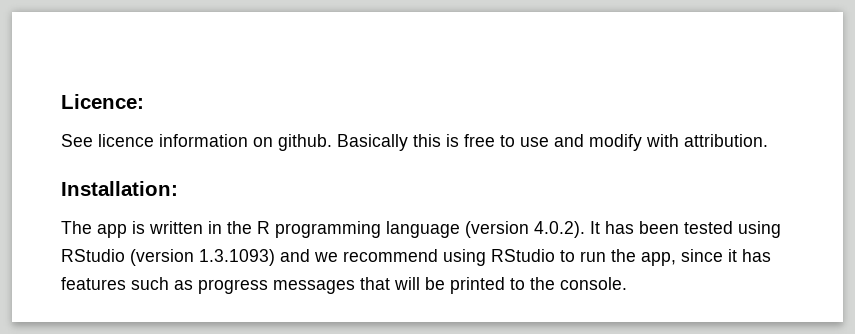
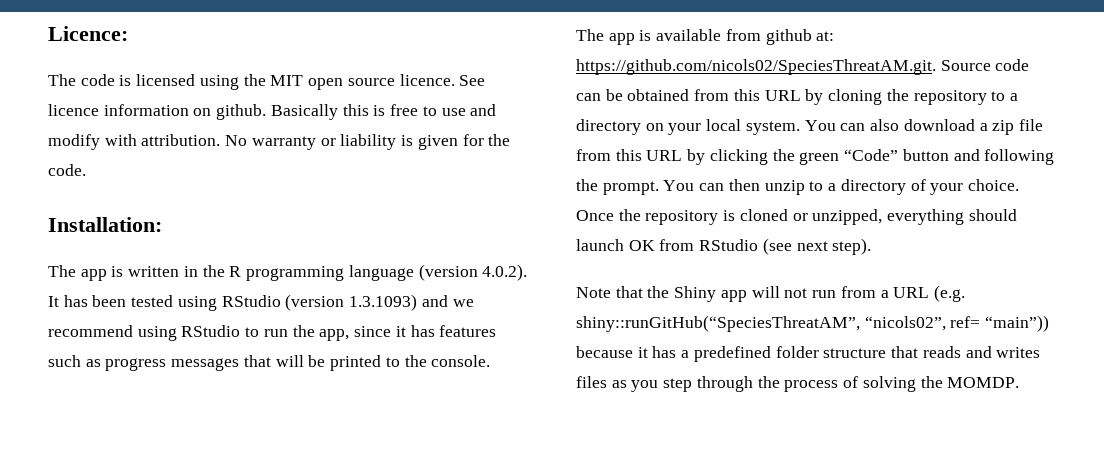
(144, 101) none -> [48,74,455,90] The code is licensed using the MIT open source licence.
(768, 140) none -> [225,134,511,150] [48,164,86,176] No warranty or liability is given for the code.
(627, 283) none -> [576,29,835,45] [576,59,1030,75] [576,89,1018,105] [576,119,1043,135] [576,149,1055,165] [576,179,1019,195] [576,209,1017,225] [576,238,872,255] [576,285,965,302] [576,315,1050,332] [576,346,1041,362] [576,376,1020,392] // The app is available from github at: https://github.com/nicols02/SpeciesThreatAM.git. Source code can be obtained from this URL by cloning the repository to a directory on your local system. You can also download a zip file from this URL by clicking the green “Code” button and following the prompt. You can then unzip to a directory of your choice. Once the repository is cloned or unzipped, everything should launch OK from RStudio (see next step). // Note that the Shiny app will not run from a URL (e.g. shiny::runGitHub(“SpeciesThreatAM”, “nicols02”, ref= “main”)) because it has a predefined folder structure that reads and writes files as you step through the process of solving the MOMDP.

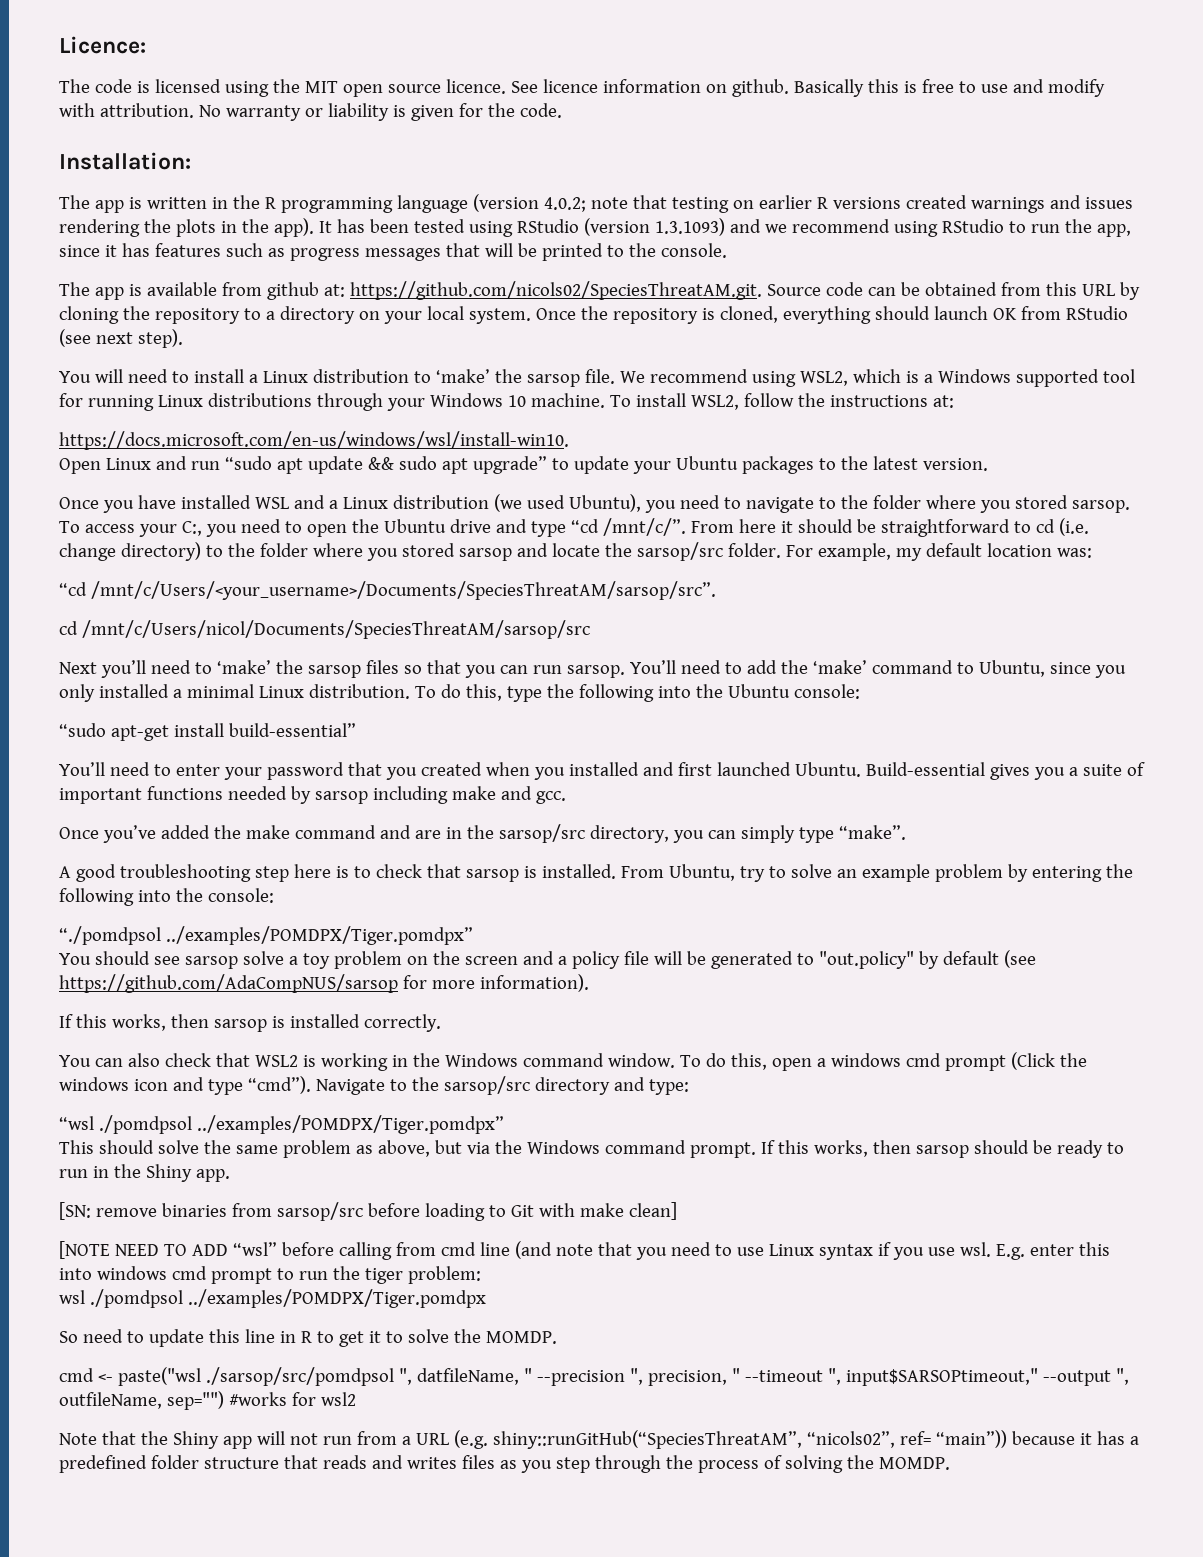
[482,264,528,281] 4.0.2). -> [543,195,1133,213] [59,218,314,237] 4.0.2; note that testing on earlier R versions created warnings and issues rendering the plots in the app).
[804,119,1043,135] [576,149,1055,165] [576,179,1019,195] You can also download a zip file from this URL by clicking the green “Code” button and following the prompt. You can then unzip to a directory of your choice. -> (531, 316) none
[739,209,883,225] cloned or unzipped, -> [719,306,778,323] cloned,
(872, 246) none -> [59,369,1135,387] [59,393,954,411] [59,431,569,450] [59,456,988,474] [59,494,1130,513] [59,518,1089,537] [59,542,1092,561] [59,581,716,600] [59,620,590,639] [59,660,1126,678] [59,684,860,702] [59,723,356,741] [59,762,1145,780] [59,786,566,804] [59,824,906,843] [59,864,1133,882] [59,888,274,906] [59,926,473,945] [59,950,1036,969] [59,974,589,993] [59,1014,441,1032] [59,1052,1087,1071] [59,1076,689,1095] [59,1115,504,1134] [59,1140,1124,1158] [59,1164,230,1182] [59,1202,677,1221] [59,1241,1110,1260] [59,1266,481,1284] [59,1289,486,1308] [59,1329,557,1347] [59,1367,1129,1386] [59,1391,356,1410] // You will need to install a Linux distribution to ‘make’ the sarsop file. We recommend using WSL2, which is a Windows supported tool for running Linux distributions through your Windows 10 machine. To install WSL2, follow the instructions at: // https://docs.microsoft.com/en-us/windows/wsl/install-win10. // Open Linux and run “sudo apt update && sudo apt upgrade” to update your Ubuntu packages to the latest version. // Once you have installed WSL and a Linux distribution (we used Ubuntu), you need to navigate to the folder where you stored sarsop. To access your C:, you need to open the Ubuntu drive and type “cd /mnt/c/”. From here it should be straightforward to cd (i.e. change directory) to the folder where you stored sarsop and locate the sarsop/src folder. For example, my default location was: // “cd /mnt/c/Users/<your_username>/Documents/SpeciesThreatAM/sarsop/src”. // cd /mnt/c/Users/nicol/Documents/SpeciesThreatAM/sarsop/src // Next you’ll need to ‘make’ the sarsop files so that you can run sarsop. You’ll need to add the ‘make’ command to Ubuntu, since you only installed a minimal Linux distribution. To do this, type the following into the Ubuntu console: // “sudo apt-get install build-essential” // You’ll need to enter your password that you created when you installed and first launched Ubuntu. Build-essential gives you a suite of important functions needed by sarsop including make and gcc. // Once you’ve added the make command and are in the sarsop/src directory, you can simply type “make”. // A good troubleshooting step here is to check that sarsop is installed. From Ubuntu, try to solve an example problem by entering the following into the console: // “./pomdpsol ../examples/POMDPX/Tiger.pomdpx” // You should see sarsop solve a toy problem on the screen and a policy file will be generated to "out.policy" by default (see https://github.com/AdaCompNUS/sarsop for more information). // If this works, then sarsop is installed correctly. // You can also check that WSL2 is working in the Windows command window. To do this, open a windows cmd prompt (Click the windows icon and type “cmd”). Navigate to the sarsop/src directory and type: // “wsl ./pomdpsol ../examples/POMDPX/Tiger.pomdpx” // This should solve the same problem as above, but via the Windows command prompt. If this works, then sarsop should be ready to run in the Shiny app. // [SN: remove binaries from sarsop/src before loading to Git with make clean] // [NOTE NEED TO ADD “wsl” before calling from cmd line (and note that you need to use Linux syntax if you use wsl. E.g. enter this into windows cmd prompt to run the tiger problem: // wsl ./pomdpsol ../examples/POMDPX/Tiger.pomdpx // So need to update this line in R to get it to solve the MOMDP. // cmd <- paste("wsl ./sarsop/src/pomdpsol ", datfileName, " --precision ", precision, " --timeout ", input$SARSOPtimeout," --output ", outfileName, sep="") #works for wsl2

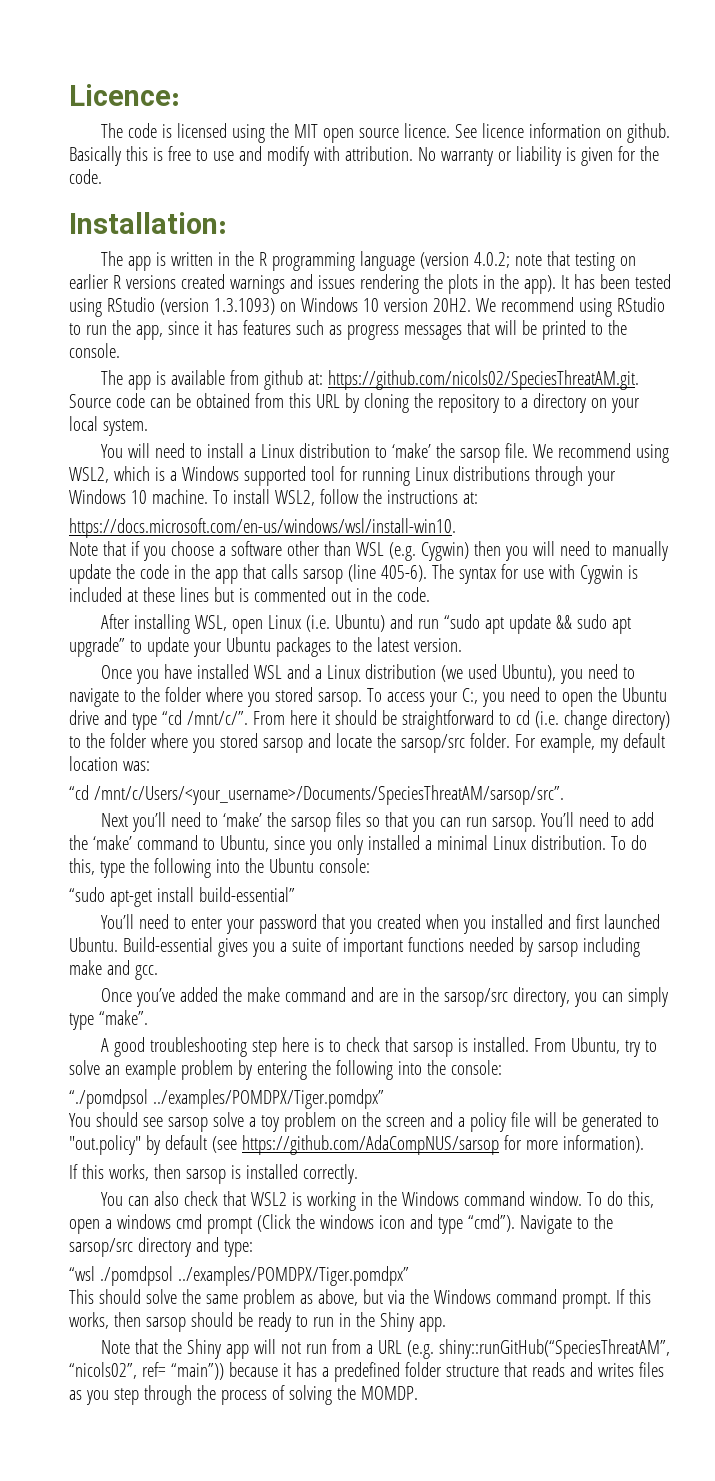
[729,219,787,233] and we -> [279,297,496,312] on Windows 10 version 20H2. We
[535,306,1128,324] [59,329,183,348] Once the repository is cloned, everything should launch OK from RStudio (see next step). -> (148, 427) none
[59,458,151,474] Open Linux -> [69,541,668,561] [69,564,638,584] [69,587,430,602] [100,614,385,634] Note that if you choose a software other than WSL (e.g. Cygwin) then you will need to manually update the code in the app that calls sarsop (line 405-6). The syntax for use with Cygwin is included at these lines but is commented out in the code. // After installing WSL, open Linux (i.e. Ubuntu)
[59,620,590,639] // cd /mnt/c/Users/nicol/Documents/SpeciesThreatAM/sarsop/src -> (564, 795) none
[59,1202,677,1221] [59,1241,1110,1260] [59,1266,481,1284] [59,1289,486,1308] [59,1329,557,1347] [59,1367,1129,1386] [59,1391,356,1410] // [SN: remove binaries from sarsop/src before loading to Git with make clean] // [NOTE NEED TO ADD “wsl” before calling from cmd line (and note that you need to use Linux syntax if you use wsl. E.g. enter this into windows cmd prompt to run the tiger problem: // wsl ./pomdpsol ../examples/POMDPX/Tiger.pomdpx // So need to update this line in R to get it to solve the MOMDP. // cmd <- paste("wsl ./sarsop/src/pomdpsol ", datfileName, " --precision ", precision, " --timeout ", input$SARSOPtimeout," --output ", outfileName, sep="") #works for wsl2 -> (446, 1324) none

